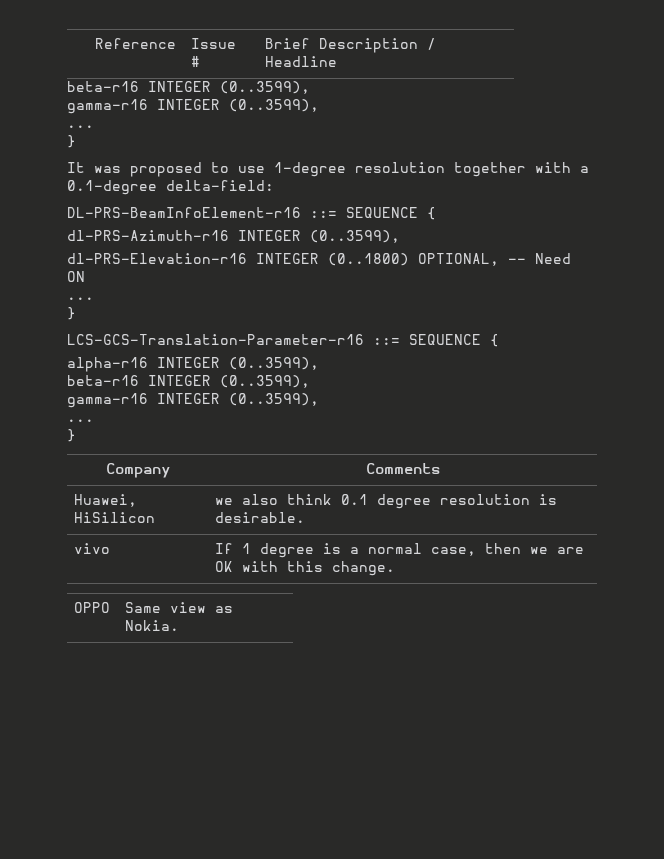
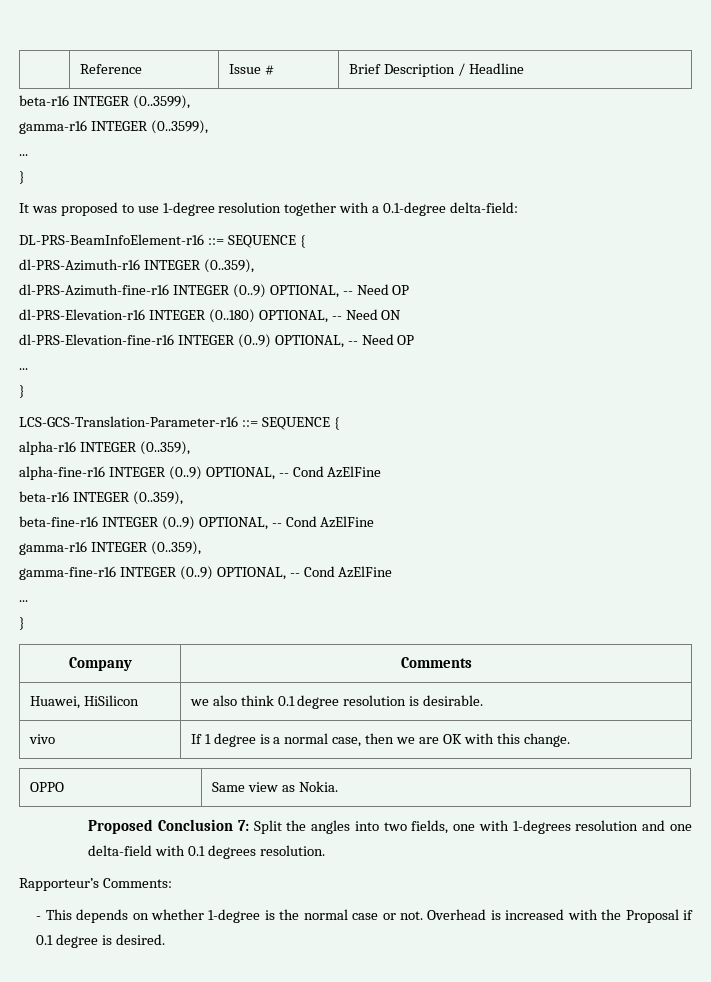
[310,230,400,243] (0..3599), -> [203,259,254,273] [19,284,410,298] (0..359), // dl-PRS-Azimuth-fine-r16 INTEGER (0..9) OPTIONAL, -- Need OP
[328,253,409,266] (0..1800) -> [208,309,255,323] (0..180)
(85, 276) none -> [19,334,415,348] // dl-PRS-Elevation-fine-r16 INTEGER (0..9) OPTIONAL, -- Need OP
[229,357,319,370] [67,375,310,388] [67,393,319,408] (0..3599), // beta-r16 INTEGER (0..3599), // gamma-r16 INTEGER (0..3599), -> [139,441,190,455] [19,466,382,480] [19,491,183,505] [19,516,375,530] [19,541,201,555] [19,566,393,580] (0..359), // alpha-fine-r16 INTEGER (0..9) OPTIONAL, -- Cond AzElFine // beta-r16 INTEGER (0..359), // beta-fine-r16 INTEGER (0..9) OPTIONAL, -- Cond AzElFine // gamma-r16 INTEGER (0..359), // gamma-fine-r16 INTEGER (0..9) OPTIONAL, -- Cond AzElFine
(180, 625) none -> [88,819,692,834] [88,845,326,859] [19,878,172,891] [36,909,693,923] [36,934,166,948] // Proposed Conclusion 7: Split the angles into two fields, one with 1-degrees resolution and one delta-field with 0.1 degrees resolution. // Rapporteur’s Comments: // - This depends on whether 1-degree is the normal case or not. Overhead is increased with the Proposal if 0.1 degree is desired.

